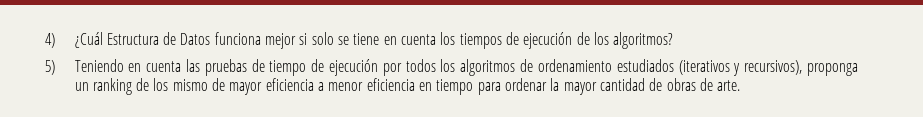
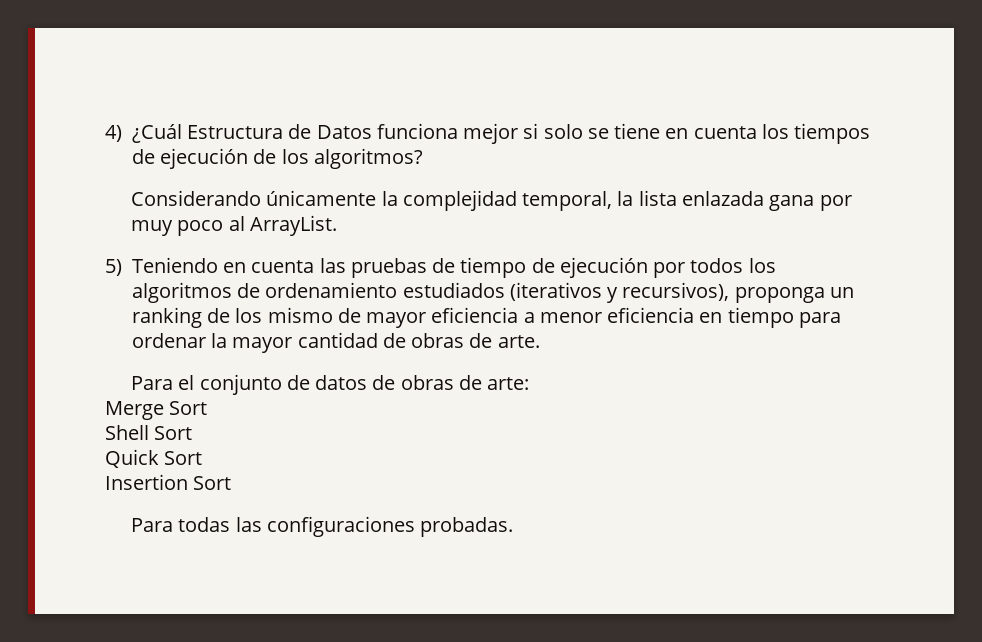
(674, 40) none -> [131,190,852,211] [131,215,337,236] // Considerando únicamente la complejidad temporal, la lista enlazada gana por muy poco al ArrayList.
(741, 85) none -> [131,374,530,395] [105,401,208,420] [105,425,193,440] [105,449,203,468] [105,474,232,490] [131,516,514,537] // Para el conjunto de datos de obras de arte: // Merge Sort // Shell Sort // Quick Sort // Insertion Sort // Para todas las configuraciones probadas.

